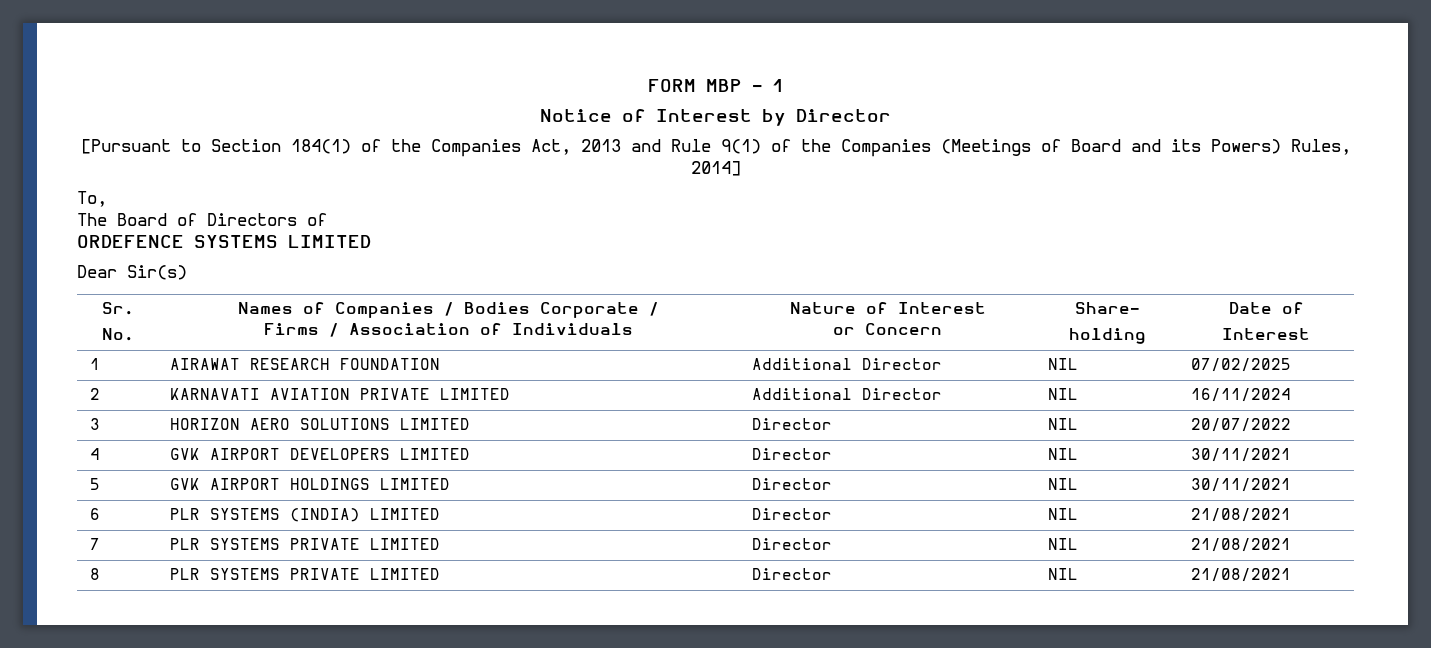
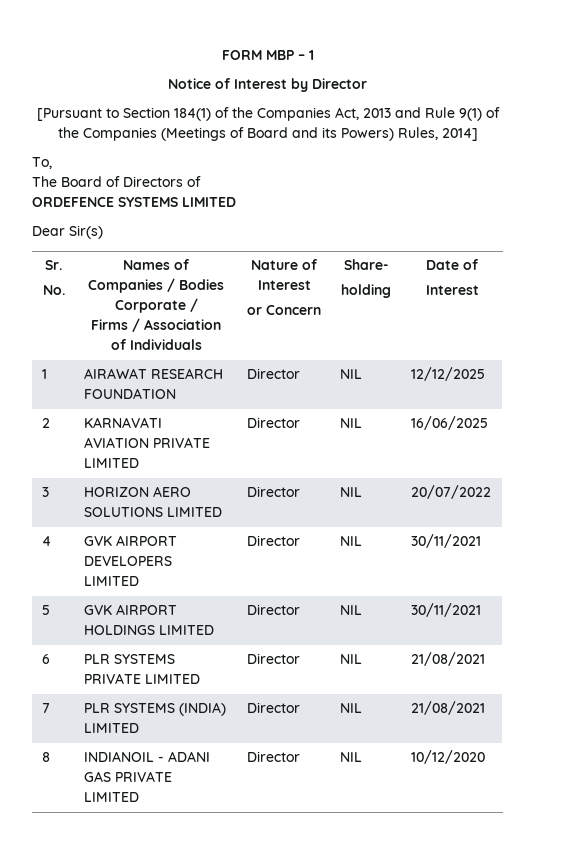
[751,358,942,370] [1047,358,1078,370] [1190,358,1291,372] Additional Director | NIL | 07/02/2025 -> [246,368,300,379] [339,369,362,379] [410,367,485,381] Director | NIL | 12/12/2025
[751,388,942,400] [1047,388,1078,400] [1190,388,1291,402] Additional Director | NIL | 16/11/2024 -> [246,417,300,428] [339,418,362,428] [410,416,488,430] Director | NIL | 16/06/2025
[289,508,360,522] (INDIA) -> [83,673,141,684] PRIVATE
[289,538,360,550] PRIVATE -> [178,702,226,716] (INDIA)
[169,568,440,580] [751,568,832,580] [1047,568,1078,580] [1190,568,1291,582] PLR SYSTEMS PRIVATE LIMITED | Director | NIL | 21/08/2021 -> [83,751,210,762] [83,771,172,782] [83,792,139,802] [246,751,300,762] [339,752,362,762] [410,750,485,764] INDIANOIL - ADANI GAS PRIVATE LIMITED | Director | NIL | 10/12/2020

